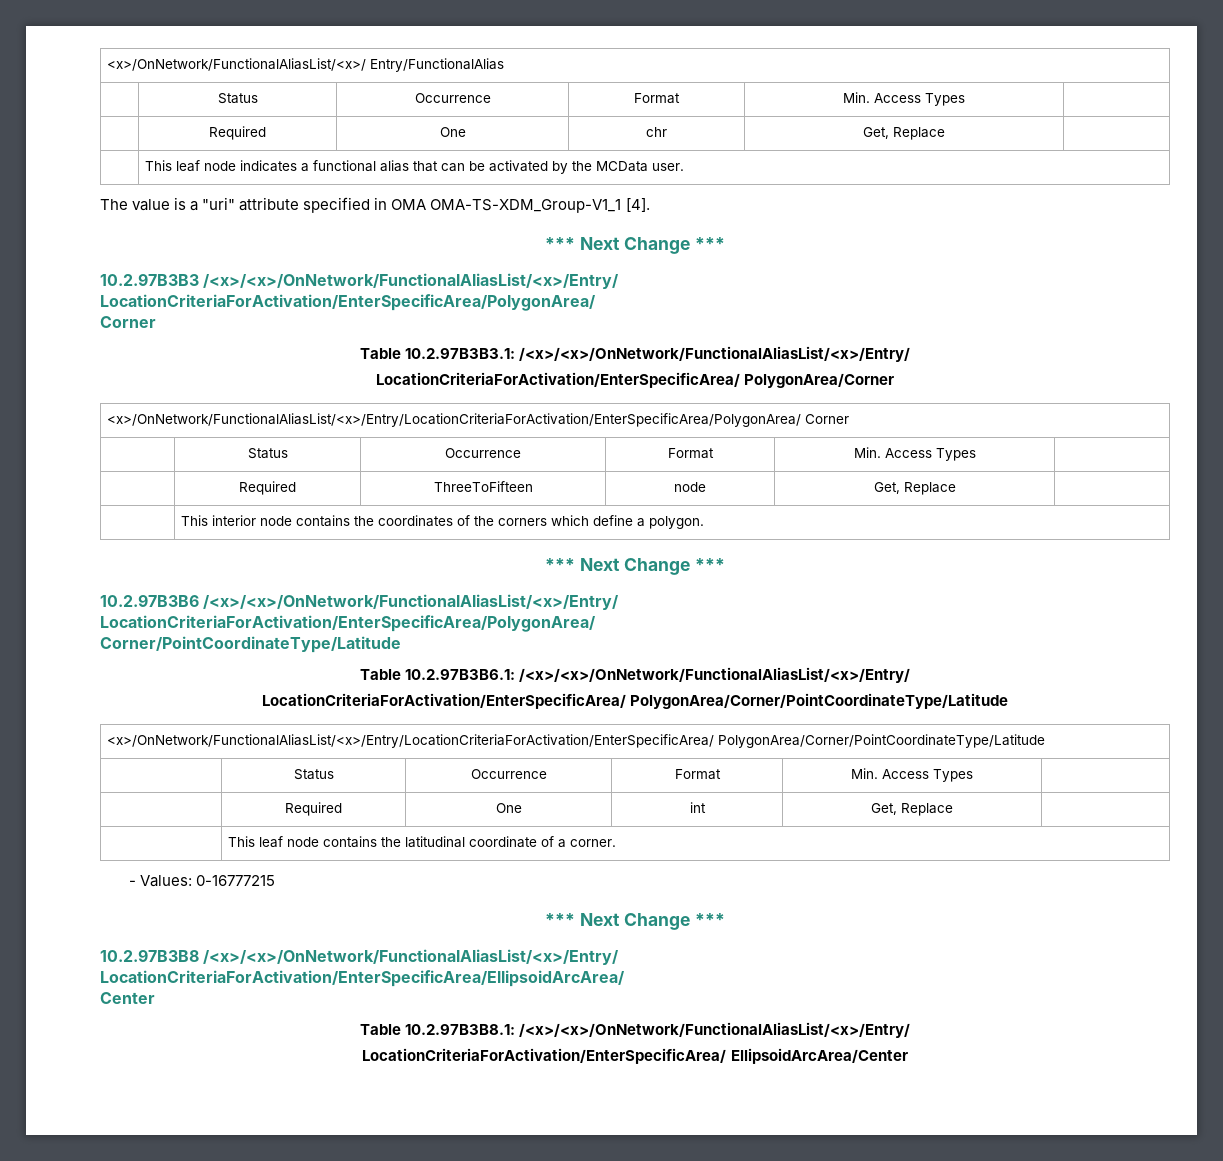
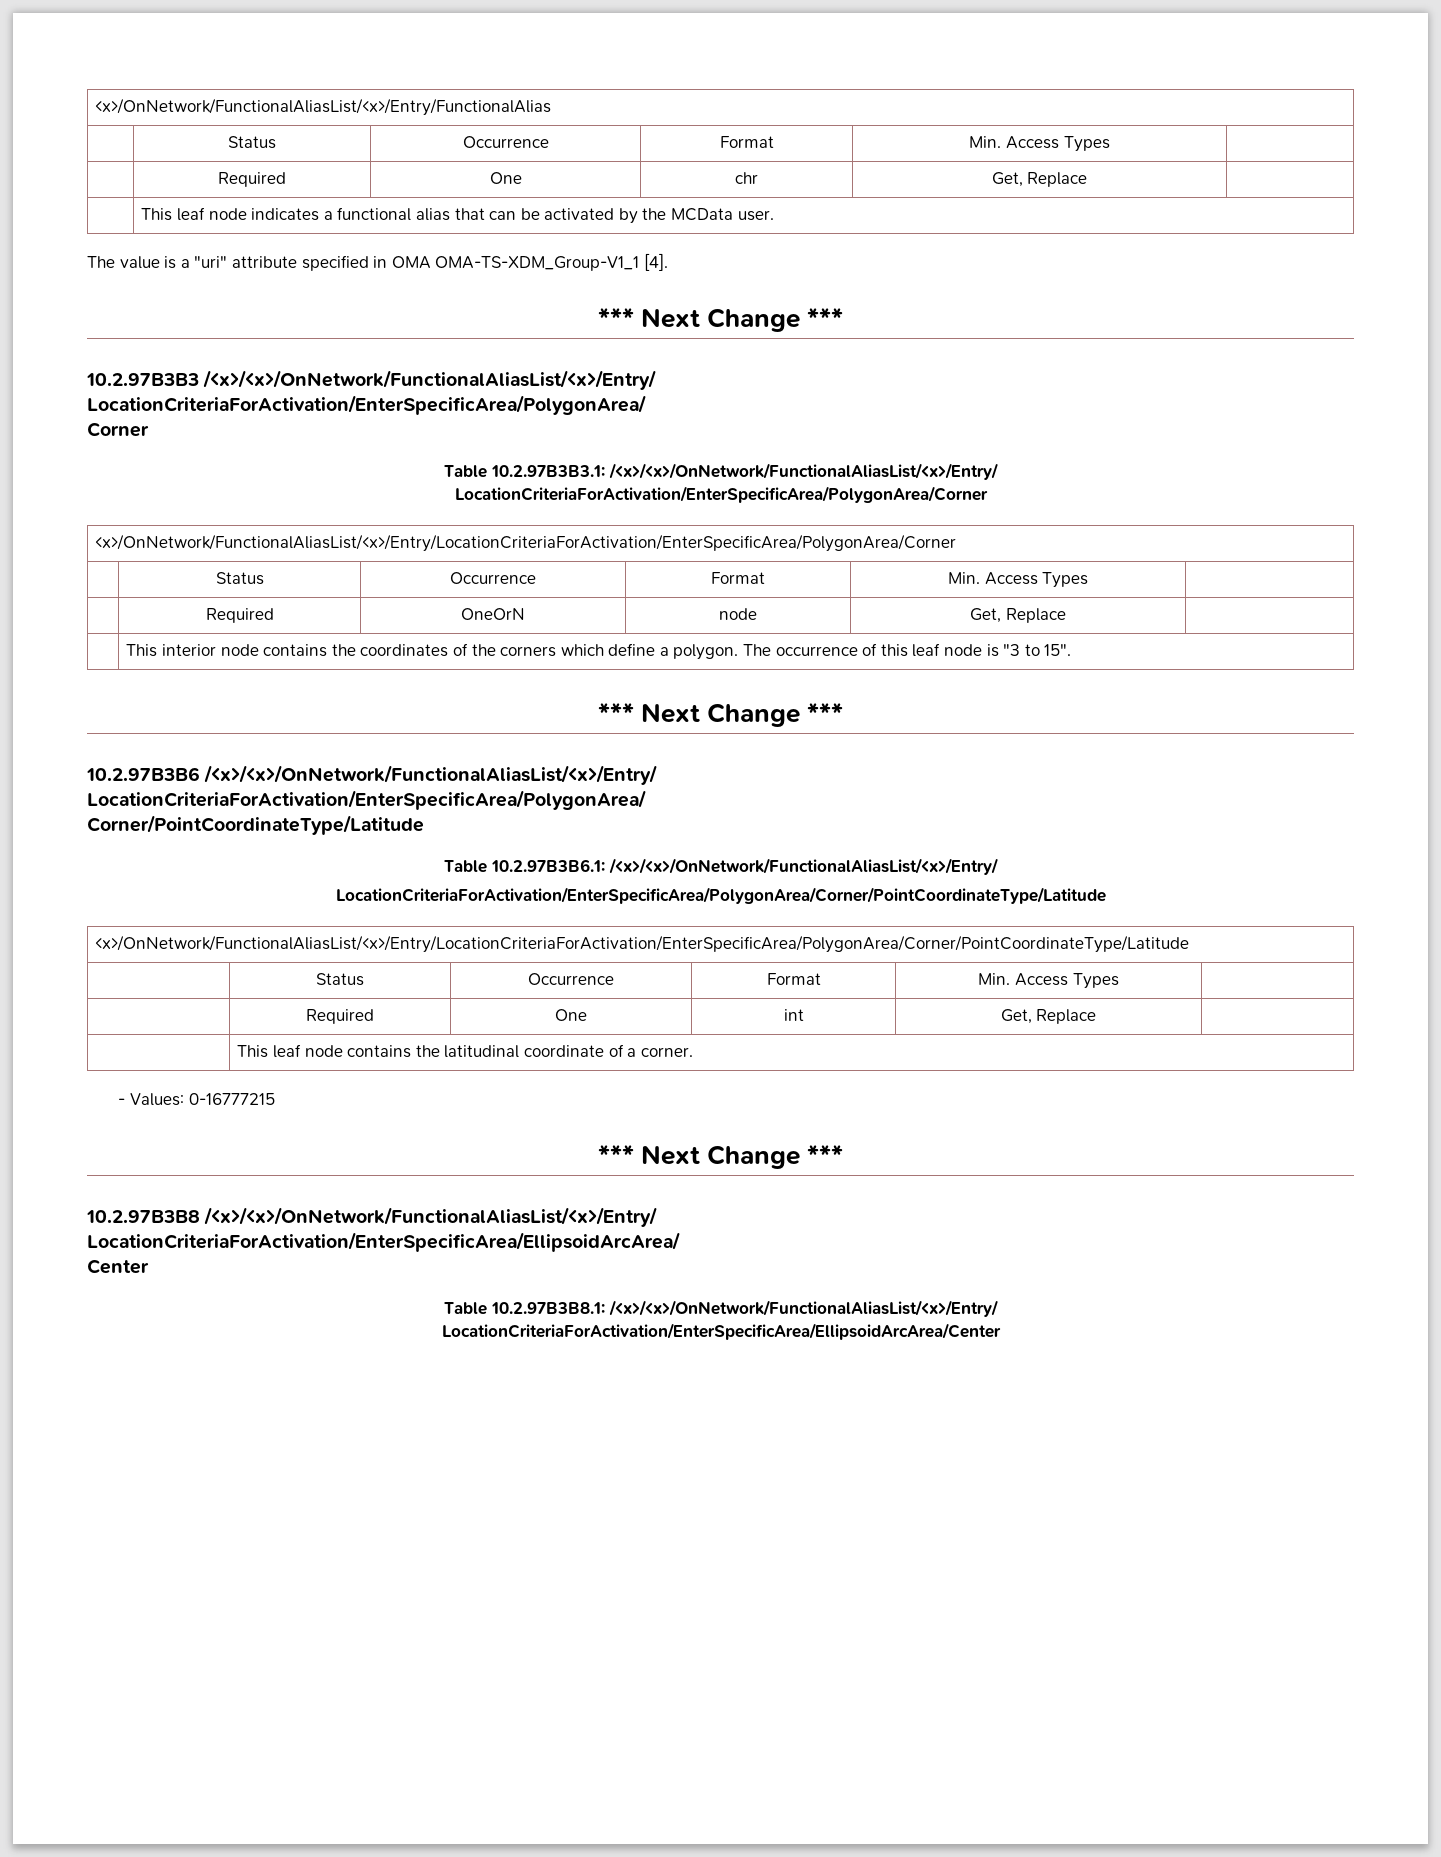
[106,58,504,72] <x>/OnNetwork/FunctionalAliasList/<x>/ Entry/FunctionalAlias -> [95,98,552,116] <x>/OnNetwork/FunctionalAliasList/<x>/Entry/FunctionalAlias
[375,372,895,388] [106,413,849,427] [247,448,288,459] [445,448,521,458] [667,448,714,459] [853,447,976,461] [239,481,296,495] [433,481,533,492] LocationCriteriaForActivation/EnterSpecificArea/ PolygonArea/Corner // <x>/OnNetwork/FunctionalAliasList/<x>/Entry/LocationCriteriaForActivation/EnterSpecificArea/PolygonArea/ Corner // | Status | Occurrence | Format | Min. Access Types | // | Required | ThreeToFifteen -> [454,486,988,503] [95,534,957,552] [215,572,264,585] [450,572,536,584] [711,572,765,584] [947,572,1089,588] [205,608,274,623] [461,608,525,620] LocationCriteriaForActivation/EnterSpecificArea/PolygonArea/Corner // <x>/OnNetwork/FunctionalAliasList/<x>/Entry/LocationCriteriaForActivation/EnterSpecificArea/PolygonArea/Corner // | Status | Occurrence | Format | Min. Access Types | // | Required | OneOrN
(704, 522) none -> [743,643,1072,657] The occurrence of this leaf node is "3 to 15".
[261,693,1009,709] [106,734,1045,748] LocationCriteriaForActivation/EnterSpecificArea/ PolygonArea/Corner/PointCoordinateType/Latitude // <x>/OnNetwork/FunctionalAliasList/<x>/Entry/LocationCriteriaForActivation/EnterSpecificArea/ PolygonArea/Corner/PointCoordinateType/Latitude -> [335,887,1106,904] [95,935,1190,953] LocationCriteriaForActivation/EnterSpecificArea/PolygonArea/Corner/PointCoordinateType/Latitude // <x>/OnNetwork/FunctionalAliasList/<x>/Entry/LocationCriteriaForActivation/EnterSpecificArea/PolygonArea/Corner/PointCoordinateType/Latitude
[362,1048,908,1064] LocationCriteriaForActivation/EnterSpecificArea/ EllipsoidArcArea/Center -> [441,1323,1001,1340] LocationCriteriaForActivation/EnterSpecificArea/EllipsoidArcArea/Center

